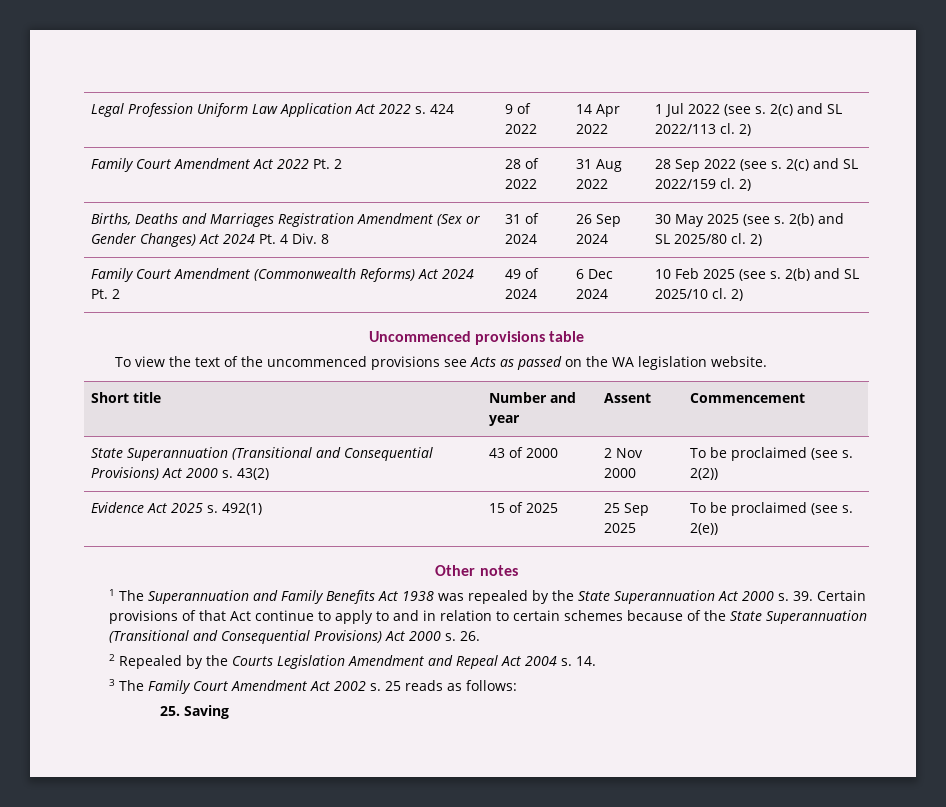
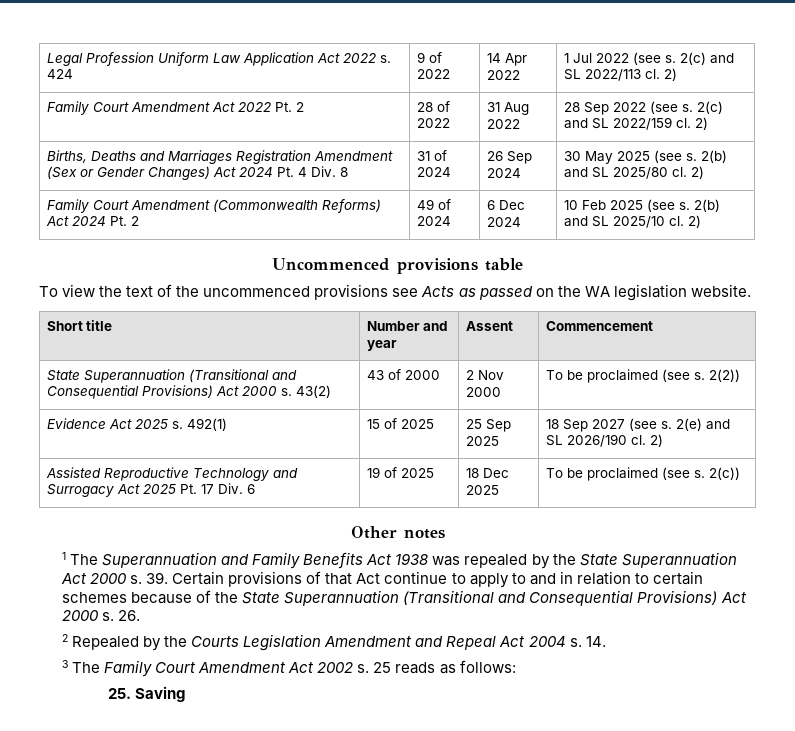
[690,502,854,516] [690,523,719,535] | To be proclaimed (see s. 2(e)) -> [545,418,730,432] [545,434,663,447] [45,467,298,481] [46,483,255,497] [366,467,434,478] [465,468,509,478] [465,485,499,495] [545,467,740,481] | 18 Sep 2027 (see s. 2(e) and SL 2026/190 cl. 2) // Assisted Reproductive Technology and Surrogacy Act 2025 Pt. 17 Div. 6 | 19 of 2025 | 18 Dec 2025 | To be proclaimed (see s. 2(c))

